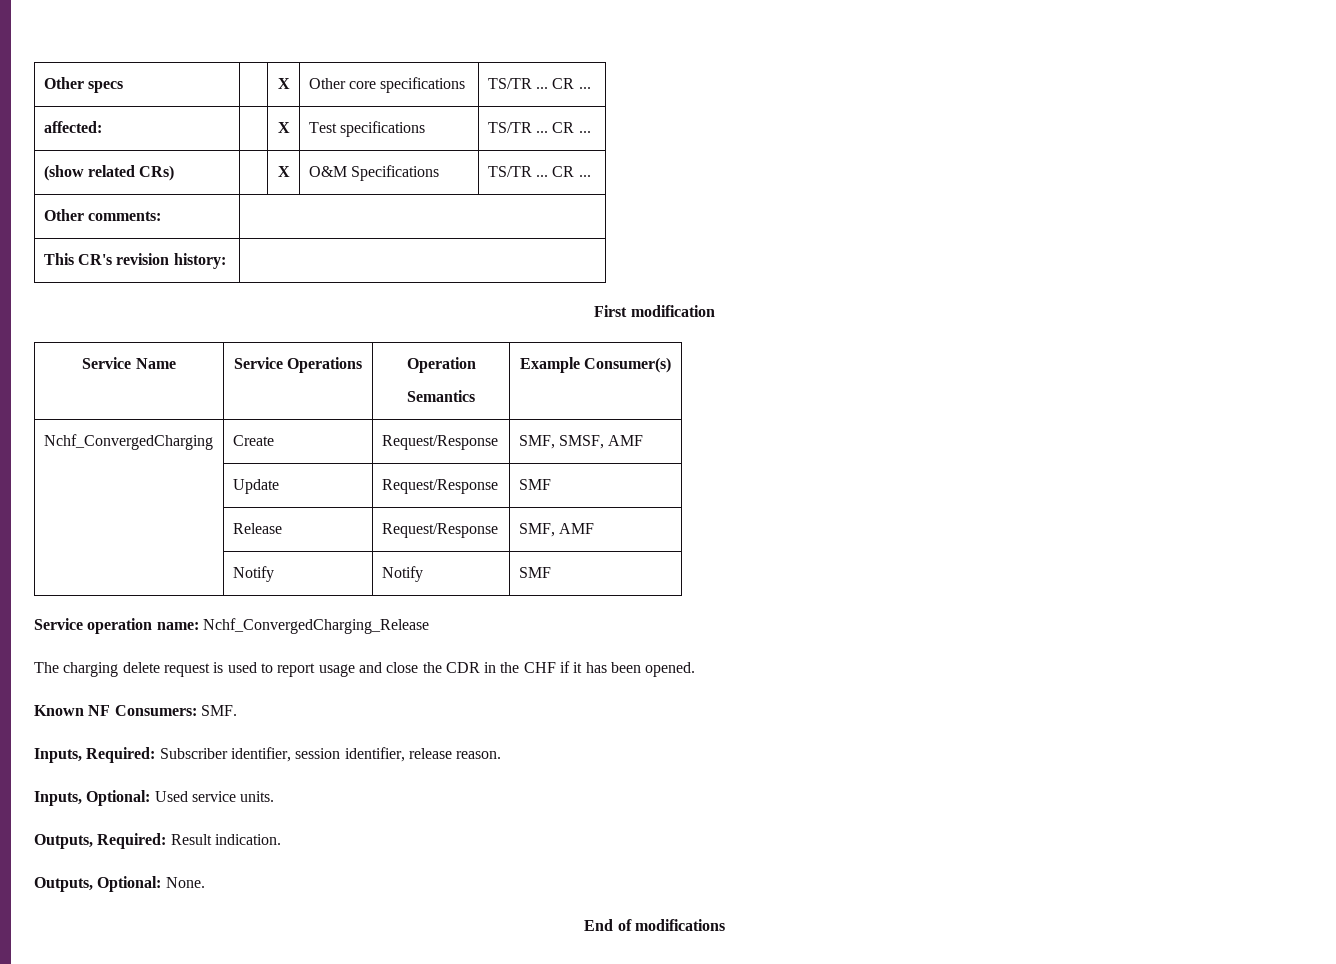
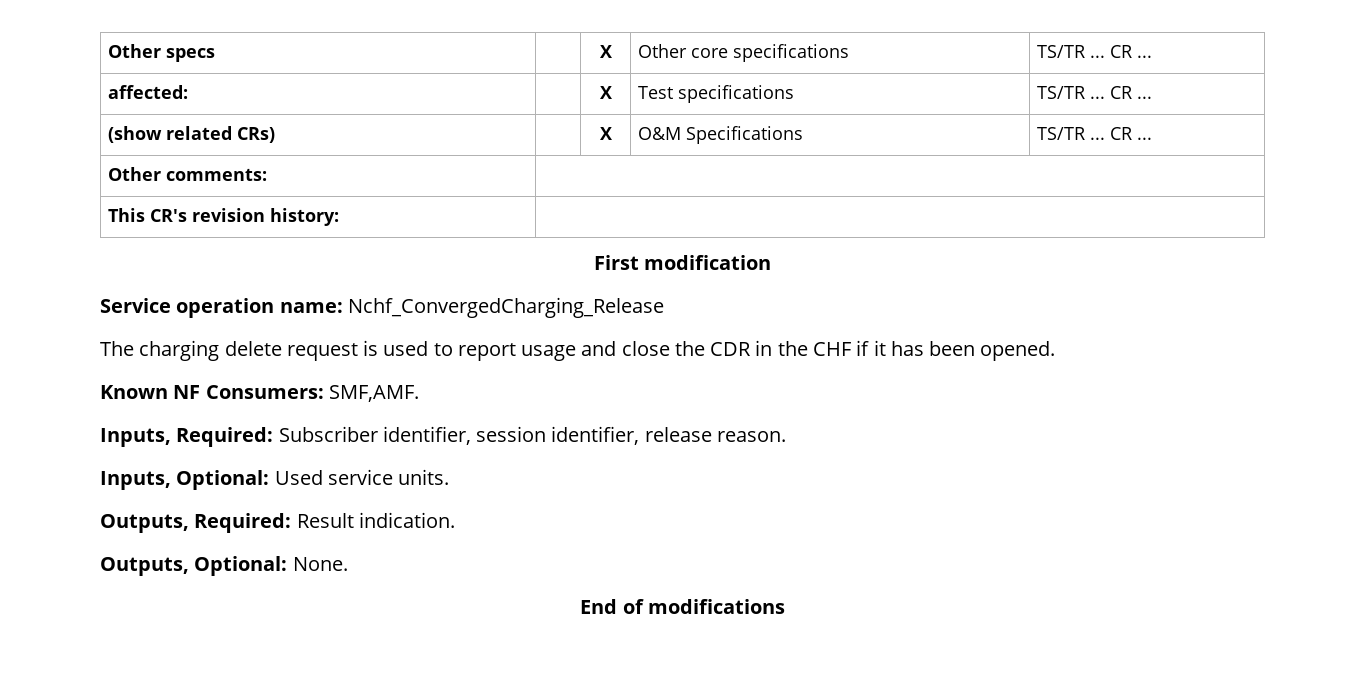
[82,357,176,369] [233,357,363,373] [406,357,476,373] [407,390,475,402] [519,357,672,373] [43,434,213,450] [232,435,274,446] [381,435,498,450] [518,435,644,449] [232,479,279,494] [381,479,498,494] [518,479,551,490] [232,523,282,534] [381,523,498,538] [518,523,594,537] [232,566,274,582] [381,566,423,582] [518,567,551,578] // Service Name | Service Operations | Operation // Semantics | Example Consumer(s) // Nchf_ConvergedCharging | Create | Request/Response | SMF, SMSF, AMF // | Update | Request/Response | SMF // | Release | Request/Response | SMF, AMF // | Notify | Notify | SMF -> (772, 262) none
[200,705,237,716] SMF. -> [328,385,419,402] SMF,AMF.

